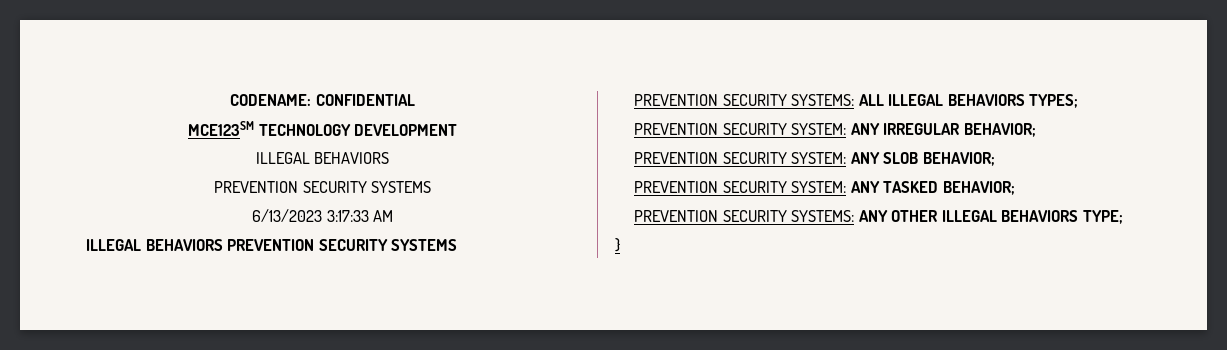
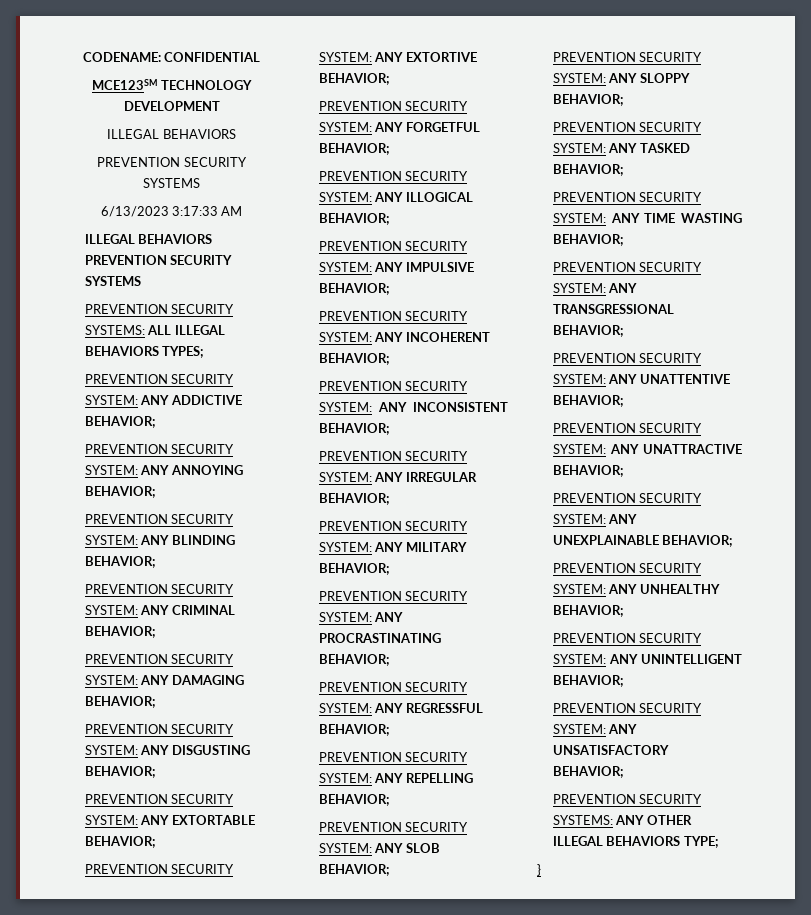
(1079, 101) none -> [85,374,235,384] [85,395,242,405] [85,416,157,428] [85,444,235,454] [85,465,243,475] [85,486,157,498] [85,514,235,524] [85,535,235,545] [85,556,157,568] [85,584,235,594] [85,605,235,615] [85,626,157,638] [85,654,235,664] [85,675,244,685] [85,696,157,708] [85,724,235,734] [85,745,250,755] [85,766,157,778] [85,794,235,804] [85,815,255,825] [85,836,157,848] [85,864,235,874] [319,52,477,62] [319,73,391,85] [319,101,469,111] [319,122,480,132] [319,143,391,155] [319,171,469,181] [319,192,473,202] [319,213,391,225] [319,241,469,251] [319,262,474,272] [319,283,391,295] [319,311,469,321] [319,332,490,342] [319,353,391,365] [319,381,469,391] [319,402,508,412] [319,423,391,435] // PREVENTION SECURITY SYSTEM: ANY ADDICTIVE BEHAVIOR; // PREVENTION SECURITY SYSTEM: ANY ANNOYING BEHAVIOR; // PREVENTION SECURITY SYSTEM: ANY BLINDING BEHAVIOR; // PREVENTION SECURITY SYSTEM: ANY CRIMINAL BEHAVIOR; // PREVENTION SECURITY SYSTEM: ANY DAMAGING BEHAVIOR; // PREVENTION SECURITY SYSTEM: ANY DISGUSTING BEHAVIOR; // PREVENTION SECURITY SYSTEM: ANY EXTORTABLE BEHAVIOR; // PREVENTION SECURITY SYSTEM: ANY EXTORTIVE BEHAVIOR; // PREVENTION SECURITY SYSTEM: ANY FORGETFUL BEHAVIOR; // PREVENTION SECURITY SYSTEM: ANY ILLOGICAL BEHAVIOR; // PREVENTION SECURITY SYSTEM: ANY IMPULSIVE BEHAVIOR; // PREVENTION SECURITY SYSTEM: ANY INCOHERENT BEHAVIOR; // PREVENTION SECURITY SYSTEM: ANY INCONSISTENT BEHAVIOR;
(1036, 130) none -> [319,521,469,531] [319,542,467,552] [319,563,391,575] [319,591,469,601] [319,612,404,622] [319,633,442,643] [319,654,391,666] [319,682,469,692] [319,703,483,713] [319,724,391,736] [319,752,469,762] [319,773,473,783] [319,794,391,806] // PREVENTION SECURITY SYSTEM: ANY MILITARY BEHAVIOR; // PREVENTION SECURITY SYSTEM: ANY PROCRASTINATING BEHAVIOR; // PREVENTION SECURITY SYSTEM: ANY REGRESSFUL BEHAVIOR; // PREVENTION SECURITY SYSTEM: ANY REPELLING BEHAVIOR;
(995, 159) none -> [553,52,703,62] [553,73,690,83] [553,94,625,106] // PREVENTION SECURITY SYSTEM: ANY SLOPPY BEHAVIOR;
(1015, 188) none -> [553,192,703,202] [553,213,742,223] [553,234,625,246] [553,262,703,272] [553,283,638,293] [553,304,675,314] [553,325,625,337] [553,353,703,363] [553,374,730,384] [553,395,625,407] [553,423,703,433] [553,444,742,454] [553,465,625,477] [553,493,703,503] [553,514,638,524] [553,535,734,547] [553,563,703,573] [553,584,720,594] [553,605,625,617] [553,633,703,643] [553,654,742,664] [553,675,625,687] [553,703,703,713] [553,724,638,734] [553,745,670,755] [553,766,625,778] // PREVENTION SECURITY SYSTEM: ANY TIME WASTING BEHAVIOR; // PREVENTION SECURITY SYSTEM: ANY TRANSGRESSIONAL BEHAVIOR; // PREVENTION SECURITY SYSTEM: ANY UNATTENTIVE BEHAVIOR; // PREVENTION SECURITY SYSTEM: ANY UNATTRACTIVE BEHAVIOR; // PREVENTION SECURITY SYSTEM: ANY UNEXPLAINABLE BEHAVIOR; // PREVENTION SECURITY SYSTEM: ANY UNHEALTHY BEHAVIOR; // PREVENTION SECURITY SYSTEM: ANY UNINTELLIGENT BEHAVIOR; // PREVENTION SECURITY SYSTEM: ANY UNSATISFACTORY BEHAVIOR;

